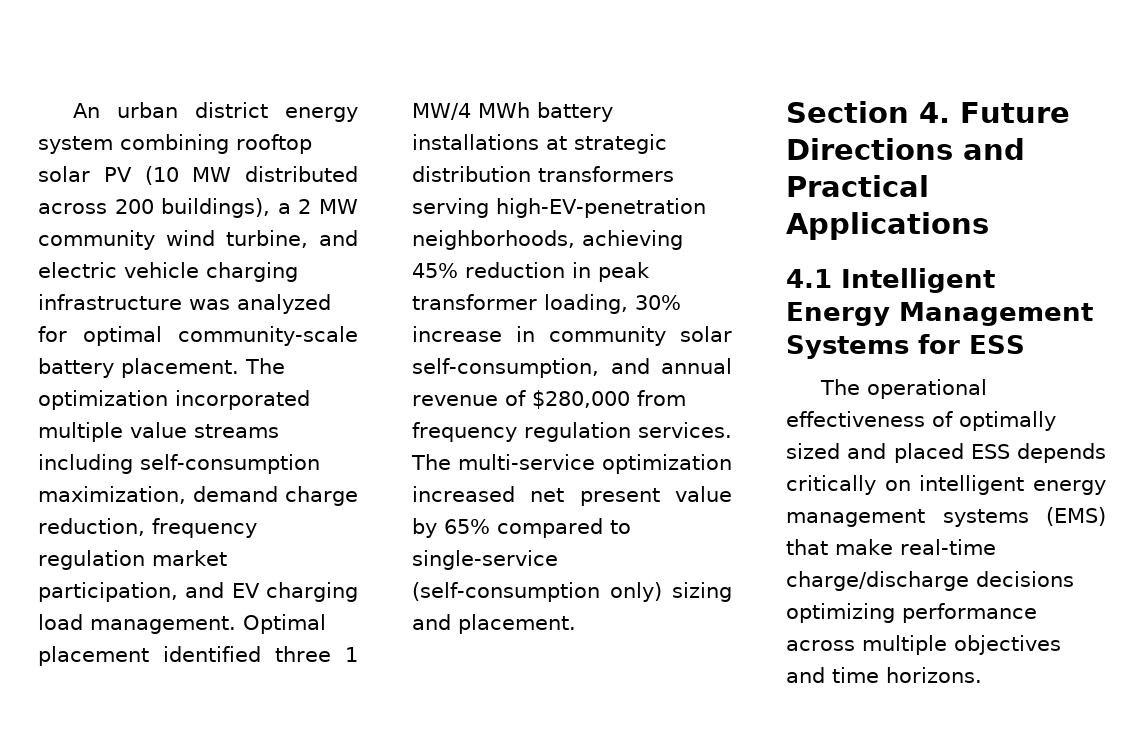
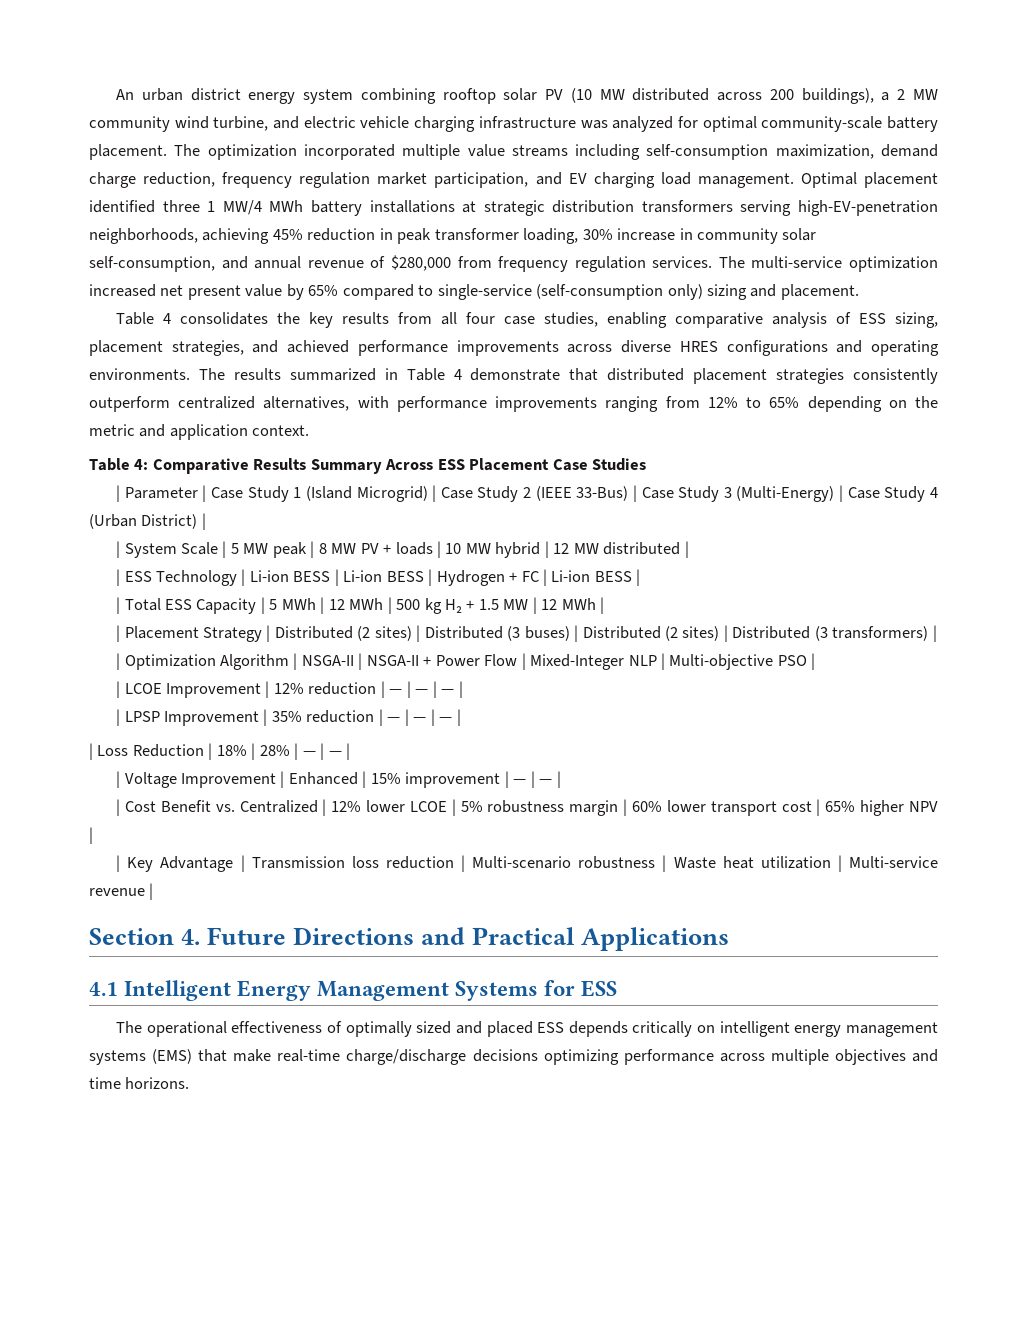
(576, 624) none -> [116,312,938,328] [89,340,940,356] [89,368,938,384] [89,396,939,412] [89,424,310,440] [89,458,647,474] [116,485,939,502] [89,513,206,530] [116,541,689,558] [116,569,641,586] [116,597,605,614] [116,625,937,642] [116,653,816,670] [116,681,463,698] [116,709,461,726] [89,743,351,760] [116,771,561,788] [116,799,939,816] [89,827,93,844] [116,855,938,872] [89,883,154,900] // Table 4 consolidates the key results from all four case studies, enabling comparative analysis of ESS sizing, placement strategies, and achieved performance improvements across diverse HRES configurations and operating environments. The results summarized in Table 4 demonstrate that distributed placement strategies consistently outperform centralized alternatives, with performance improvements ranging from 12% to 65% depending on the metric and application context. // Table 4: Comparative Results Summary Across ESS Placement Case Studies // | Parameter | Case Study 1 (Island Microgrid) | Case Study 2 (IEEE 33-Bus) | Case Study 3 (Multi-Energy) | Case Study 4 (Urban District) | // | System Scale | 5 MW peak | 8 MW PV + loads | 10 MW hybrid | 12 MW distributed | // | ESS Technology | Li-ion BESS | Li-ion BESS | Hydrogen + FC | Li-ion BESS | // | Total ESS Capacity | 5 MWh | 12 MWh | 500 kg H₂ + 1.5 MW | 12 MWh | // | Placement Strategy | Distributed (2 sites) | Distributed (3 buses) | Distributed (2 sites) | Distributed (3 transformers) | // | Optimization Algorithm | NSGA-II | NSGA-II + Power Flow | Mixed-Integer NLP | Multi-objective PSO | // | LCOE Improvement | 12% reduction | — | — | — | // | LPSP Improvement | 35% reduction | — | — | — | // | Loss Reduction | 18% | 28% | — | — | // | Voltage Improvement | Enhanced | 15% improvement | — | — | // | Cost Benefit vs. Centralized | 12% lower LCOE | 5% robustness margin | 60% lower transport cost | 65% higher NPV | // | Key Advantage | Transmission loss reduction | Multi-scenario robustness | Waste heat utilization | Multi-service revenue |

